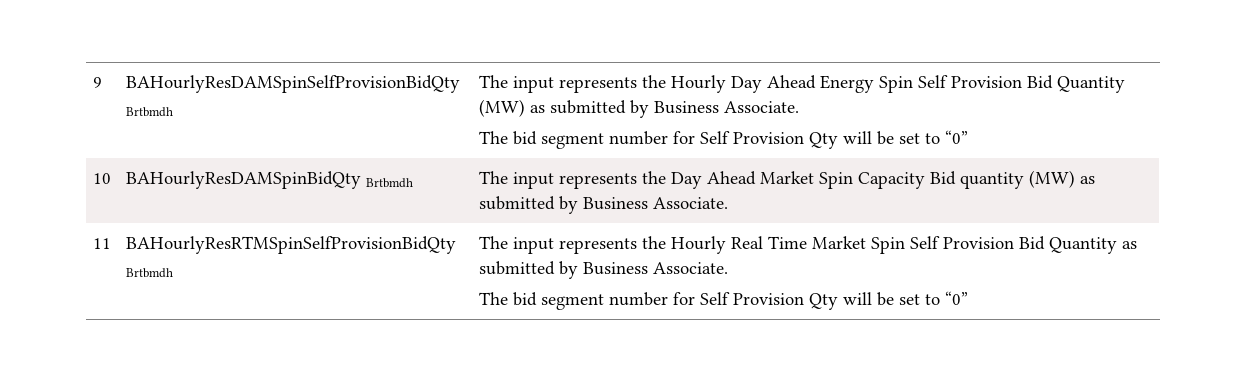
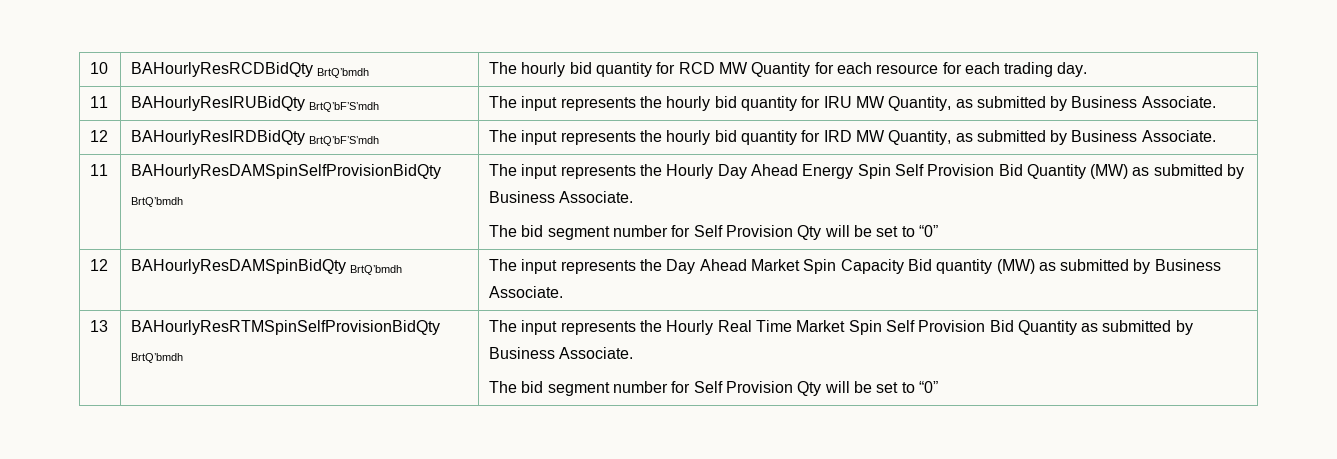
[93,77,103,88] 9 -> [90,62,109,74] [131,62,370,78] [489,62,1088,77] [90,96,109,108] [131,96,380,112] [489,96,1216,111] [90,130,109,142] [131,130,380,146] [489,130,1216,145] [90,164,109,176] 10 | BAHourlyResRCDBidQty BrtQ’bmdh | The hourly bid quantity for RCD MW Quantity for each resource for each trading day. // 11 | BAHourlyResIRUBidQty BrtQ’bF’S’mdh | The input represents the hourly bid quantity for IRU MW Quantity, as submitted by Business Associate. // 12 | BAHourlyResIRDBidQty BrtQ’bF’S’mdh | The input represents the hourly bid quantity for IRD MW Quantity, as submitted by Business Associate. // 11
[126,107,174,117] Brtbmdh -> [131,197,184,207] BrtQ’bmdh
[93,173,112,184] 10 -> [90,259,109,271] 12
[366,178,414,188] Brtbmdh -> [350,265,403,275] BrtQ’bmdh
[93,238,112,249] 11 -> [90,320,109,332] 13
[126,268,174,278] Brtbmdh -> [131,353,184,363] BrtQ’bmdh

